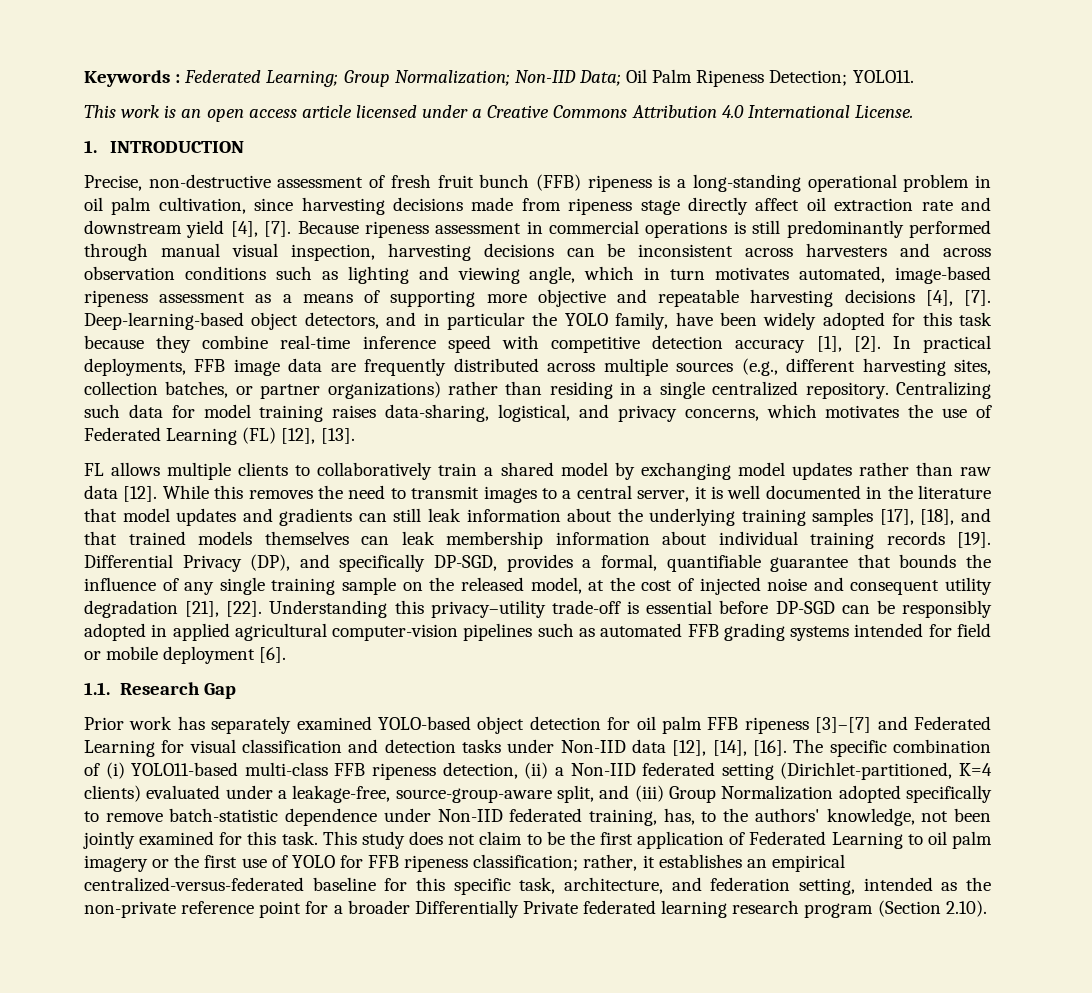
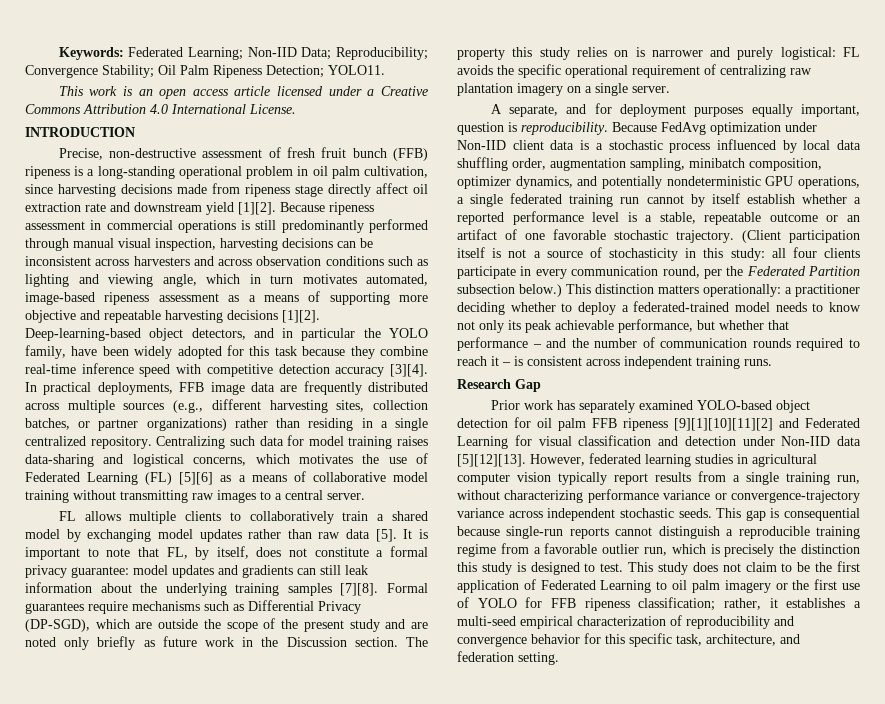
[84,70,621,87] Keywords : Federated Learning; Group Normalization; Non-IID Data; -> [58,47,428,60] [25,65,154,78] Keywords: Federated Learning; Non-IID Data; Reproducibility; Convergence Stability;
[84,140,97,153] 1. -> (296, 109) none
[230,221,292,237] [4], [7]. -> [238,202,276,215] [1][2].
[925,290,991,306] [4], [7]. -> [282,310,320,323] [1][2].
[816,336,881,352] [1], [2]. -> [390,364,429,377] [3][4].
[385,404,677,422] data-sharing, logistical, and privacy -> [25,454,184,467] data-sharing and logistical
[281,428,355,444] [12], [13]. -> [179,471,428,485] [25,490,365,503] [5][6] as a means of collaborative model training without transmitting raw images to a central server.
[123,485,991,503] [84,508,117,522] [12]. While this removes the need to transmit images to a central server, it is well documented in the literature that -> [375,529,428,542] [25,546,428,560] [25,565,129,578] [5]. It is important to note that FL, by itself, does not constitute a formal privacy guarantee:
[879,508,991,525] [84,531,991,549] [84,554,992,572] [84,577,992,595] [84,600,993,618] [84,623,992,641] [84,646,287,664] [84,682,110,695] [17], [18], and that trained models themselves can leak membership information about individual training records [19]. Differential Privacy (DP), and specifically DP-SGD, provides a formal, quantifiable guarantee that bounds the influence of any single training sample on the released model, at the cost of injected noise and consequent utility degradation [21], [22]. Understanding this privacy–utility trade-off is essential before DP-SGD can be responsibly adopted in applied agricultural computer-vision pipelines such as automated FFB grading systems intended for field or mobile deployment [6]. // 1.1. -> [340,583,428,596] [25,600,361,614] [25,618,429,632] [25,636,428,650] [457,47,860,60] [457,64,812,78] [457,83,670,96] [490,103,860,117] [457,122,817,135] [457,139,861,153] [457,157,822,171] [457,176,860,189] [457,193,861,207] [457,211,860,225] [457,229,860,243] [457,247,860,261] [457,266,860,279] [457,284,860,297] [457,301,861,315] [457,319,789,333] [457,337,860,351] [457,356,772,369] [7][8]. Formal guarantees require mechanisms such as Differential Privacy (DP-SGD), which are outside the scope of the present study and are noted only briefly as future work in the Discussion section. The property this study relies on is narrower and purely logistical: FL avoids the specific operational requirement of centralizing raw plantation imagery on a single server. // A separate, and for deployment purposes equally important, question is reproducibility. Because FedAvg optimization under Non-IID client data is a stochastic process influenced by local data shuffling order, augmentation sampling, minibatch composition, optimizer dynamics, and potentially nondeterministic GPU operations, a single federated training run cannot by itself establish whether a reported performance level is a stable, repeatable outcome or an artifact of one favorable stochastic trajectory. (Client participation itself is not a source of stochasticity in this study: all four clients participate in every communication round, per the Federated Partition subsection below.) This distinction matters operationally: a practitioner deciding whether to deploy a federated-trained model needs to know not only its peak achievable performance, but whether that performance – and the number of communication rounds required to reach it – is consistent across independent training runs. //
[815,717,872,733] [3]–[7] -> [674,418,773,431] [9][1][10][11][2]
[461,739,501,753] tasks -> (736, 441) none
[672,739,992,757] [84,762,993,780] [84,785,993,803] [84,808,991,826] [83,831,318,849] [12], [14], [16]. The specific combination of (i) YOLO11-based multi-class FFB ripeness detection, (ii) a Non-IID federated setting (Dirichlet-partitioned, K=4 clients) evaluated under a leakage-free, source-group-aware split, and (iii) Group Normalization adopted specifically to remove batch-statistic dependence under Non-IID federated training, has, to the authors' knowledge, not been jointly examined for this task. -> [457,453,817,467] [457,471,860,485] [457,489,860,503] [457,508,860,521] [457,526,860,539] [457,543,860,557] [457,562,624,575] [5][12][13]. However, federated learning studies in agricultural computer vision typically report results from a single training run, without characterizing performance variance or convergence-trajectory variance across independent stochastic seeds. This gap is consequential because single-run reports cannot distinguish a reproducible training regime from a favorable outlier run, which is precisely the distinction this study is designed to test.
[746,854,845,872] [84,877,376,892] an empirical centralized-versus-federated baseline -> [854,601,862,608] [457,615,794,629] [457,634,580,647] a multi-seed empirical characterization of reproducibility and convergence behavior
[799,877,991,895] [84,900,987,918] setting, intended as the non-private reference point for a broader Differentially Private federated learning research program (Section 2.10). -> [518,652,559,665] setting.

